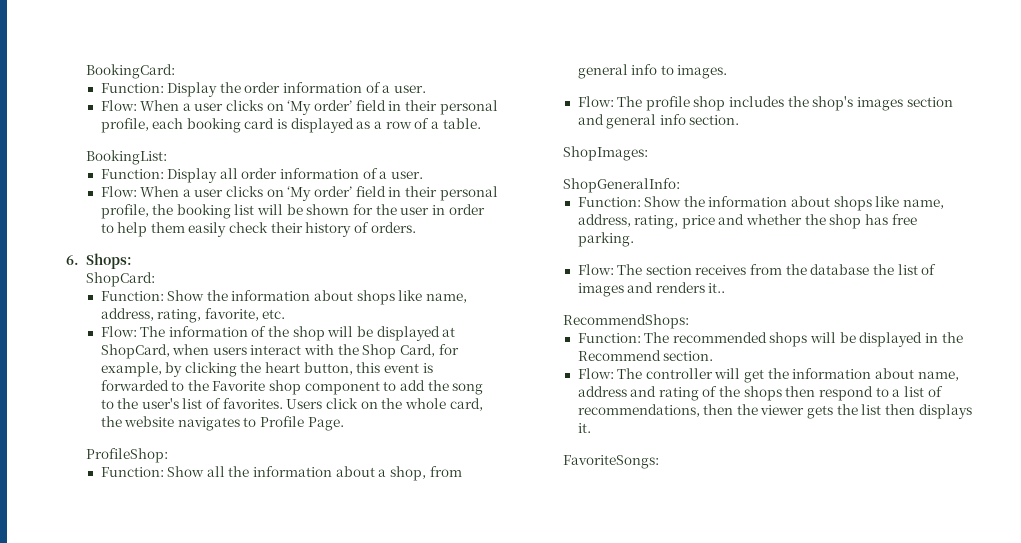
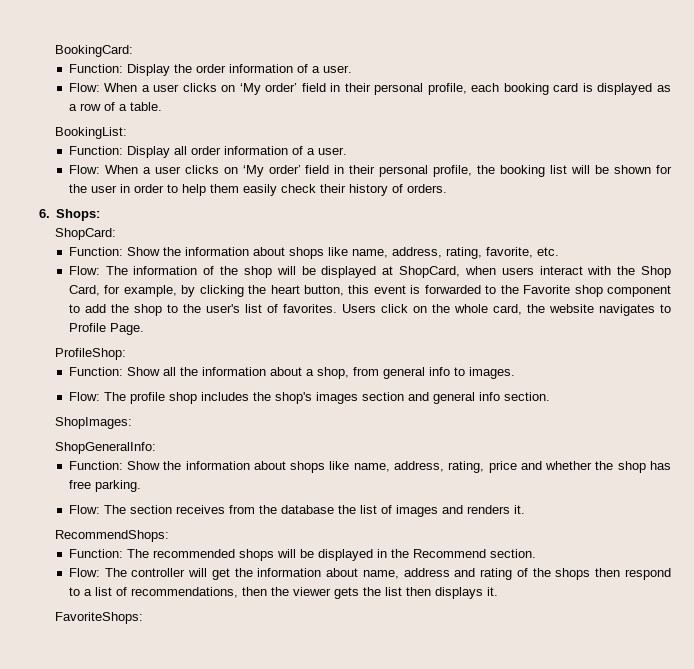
[452,383,484,395] song -> [133,304,162,316] shop
[708,283,726,293] it.. -> [513,505,525,514] it.
[562,455,659,469] FavoriteSongs: -> [54,612,143,624] FavoriteShops:

